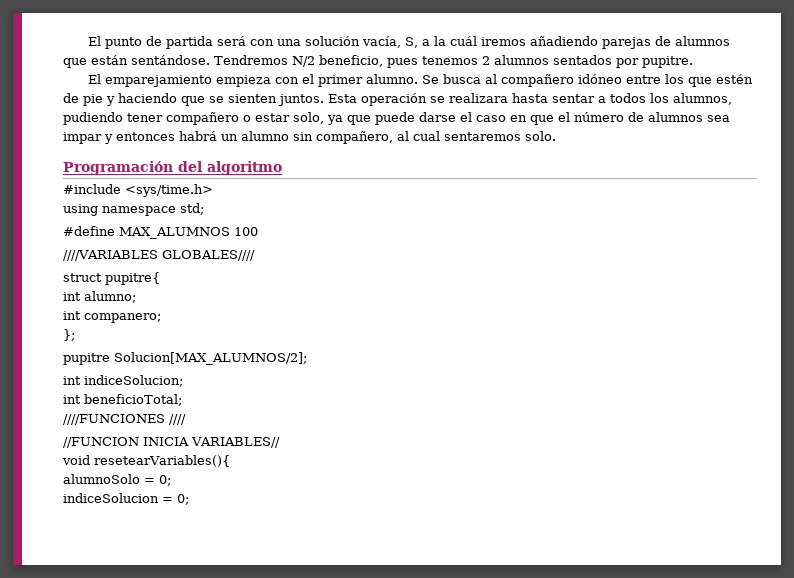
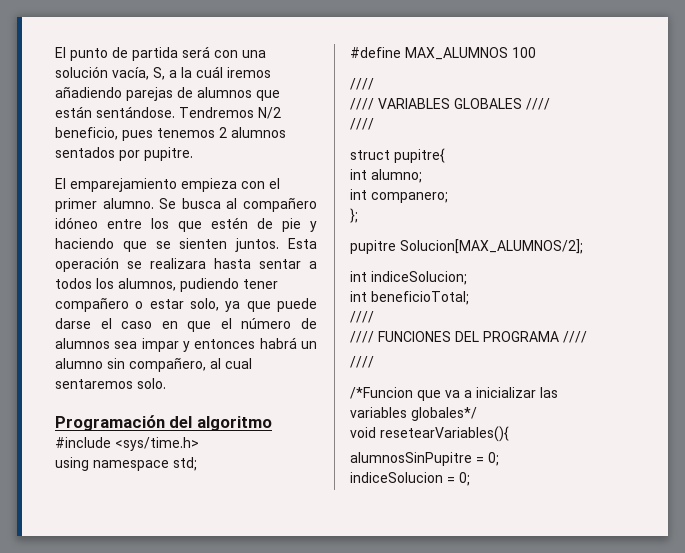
[63,250,255,261] ////VARIABLES GLOBALES//// -> [350,78,374,90] [350,98,550,110] [350,118,374,130] //// // //// VARIABLES GLOBALES //// // ////
[63,414,186,425] [63,437,280,448] ////FUNCIONES //// // //FUNCION INICIA VARIABLES// -> [350,311,374,323] [350,331,587,343] [350,356,374,368] [350,387,558,401] [350,407,477,421] //// // //// FUNCIONES DEL PROGRAMA //// // //// // /*Funcion que va a inicializar las variables globales*/
[63,474,140,484] alumnoSolo -> [350,452,472,466] alumnosSinPupitre

